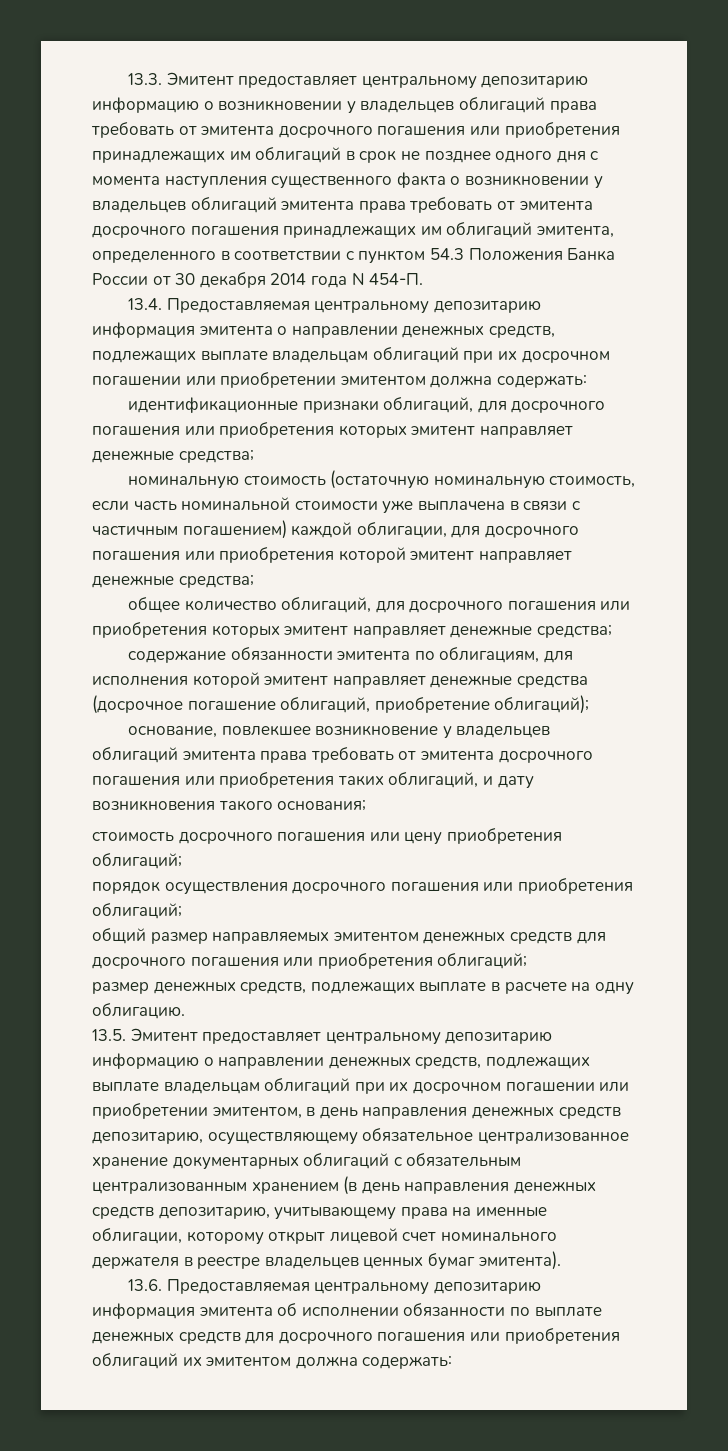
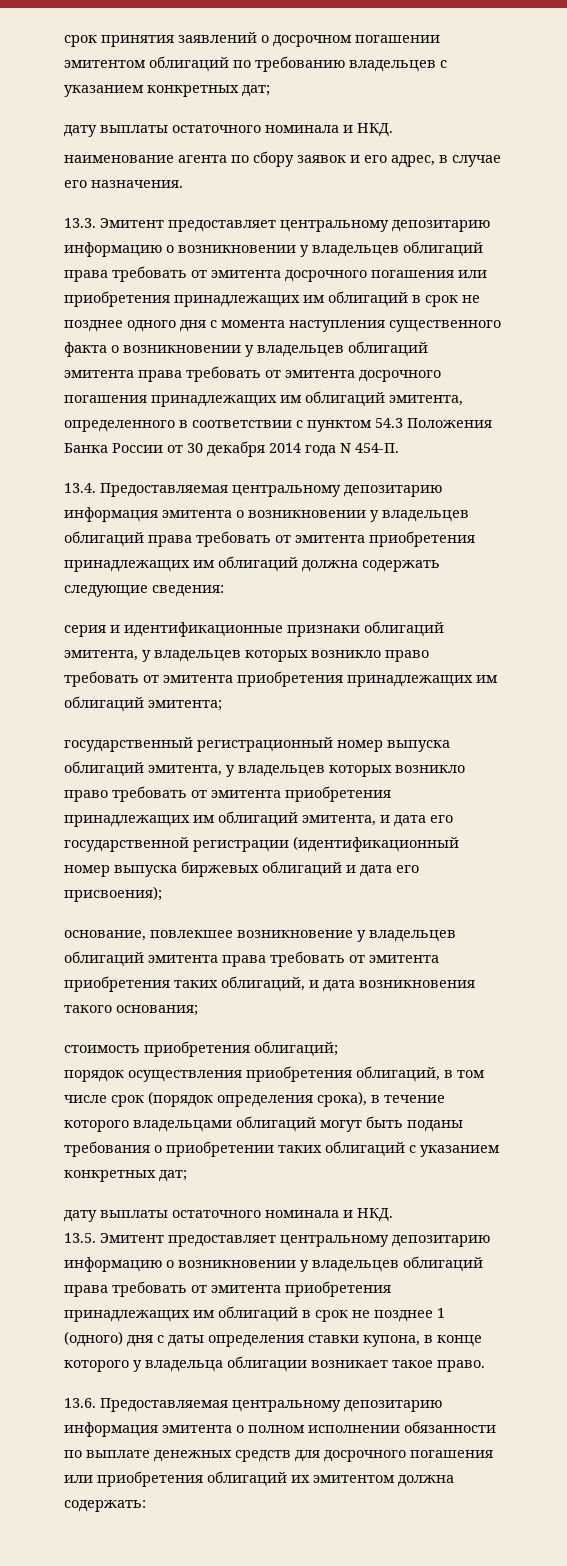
(127, 79) none -> [64,32,440,47] [64,56,447,72] [64,85,270,97] [64,123,393,137] [64,151,501,167] [64,180,183,188] срок принятия заявлений о досрочном погашении эмитентом облигаций по требованию владельцев с указанием конкретных дат; // дату выплаты остаточного номинала и НКД. // наименование агента по сбору заявок и его адрес, в случае его назначения. //
[291,325,555,338] [92,347,610,363] [92,372,587,388] [127,397,606,413] [92,422,573,438] [92,450,254,463] [127,470,636,489] [92,497,581,514] [92,520,579,539] [92,547,572,563] [92,575,254,588] [127,597,631,613] [92,622,612,638] [127,647,573,663] [92,672,588,688] [92,695,590,714] направлении денежных средств, подлежащих выплате владельцам облигаций при их досрочном погашении или приобретении эмитентом должна содержать: // идентификационные признаки облигаций, для досрочного погашения или приобретения которых эмитент направляет денежные средства; // номинальную стоимость (остаточную номинальную стоимость, если часть номинальной стоимости уже выплачена в связи с частичным погашением) каждой облигации, для досрочного погашения или приобретения которой эмитент направляет денежные средства; // общее количество облигаций, для досрочного погашения или приобретения которых эмитент направляет денежные средства; // содержание обязанности эмитента по облигациям, для исполнения которой эмитент направляет денежные средства (досрочное погашение облигаций, приобретение облигаций); -> [248,510,469,522] [64,531,475,547] [64,556,440,572] [64,585,224,597] [64,621,444,637] [64,650,429,662] [64,671,498,687] [64,696,222,712] [64,737,450,752] [64,761,465,777] [64,786,391,802] [64,811,453,827] [64,836,459,852] [64,861,419,877] [64,886,162,902] возникновении у владельцев облигаций права требовать от эмитента приобретения принадлежащих им облигаций должна содержать следующие сведения: // серия и идентификационные признаки облигаций эмитента, у владельцев которых возникло право требовать от эмитента приобретения принадлежащих им облигаций эмитента; // государственный регистрационный номер выпуска облигаций эмитента, у владельцев которых возникло право требовать от эмитента приобретения принадлежащих им облигаций эмитента, и дата его государственной регистрации (идентификационный номер выпуска биржевых облигаций и дата его присвоения);
[498,751,593,763] [92,776,215,786] досрочного погашения или -> (439, 959) none
[497,776,534,789] дату -> [323,980,355,992] дата
[178,832,443,845] досрочного погашения или цену -> (140, 1049) none
[292,878,633,894] [92,903,182,919] [92,928,606,944] [92,953,528,969] [92,981,634,995] [92,1003,185,1019] досрочного погашения или приобретения облигаций; // общий размер направляемых эмитентом денежных средств для досрочного погашения или приобретения облигаций; // размер денежных средств, подлежащих выплате в расчете на одну облигацию. -> [246,1066,485,1082] [64,1091,445,1107] [64,1116,463,1132] [64,1141,500,1157] [64,1170,187,1182] [64,1208,393,1222] приобретения облигаций, в том числе срок (порядок определения срока), в течение которого владельцами облигаций могут быть поданы требования о приобретении таких облигаций с указанием конкретных дат; // дату выплаты остаточного номинала и НКД.
[218,1056,590,1069] [92,1078,630,1094] [92,1103,621,1119] [92,1128,629,1145] [92,1153,522,1170] [92,1176,596,1195] [92,1207,547,1220] [92,1228,557,1245] [92,1251,561,1270] направлении денежных средств, подлежащих выплате владельцам облигаций при их досрочном погашении или приобретении эмитентом, в день направления денежных средств депозитарию, осуществляющему обязательное централизованное хранение документарных облигаций с обязательным централизованным хранением (в день направления денежных средств депозитарию, учитывающему права на именные облигации, которому открыт лицевой счет номинального держателя в реестре владельцев ценных бумаг эмитента). -> [178,1256,483,1272] [64,1281,391,1297] [64,1306,445,1322] [64,1331,482,1347] [64,1356,485,1372] возникновении у владельцев облигаций права требовать от эмитента приобретения принадлежащих им облигаций в срок не позднее 1 (одного) дня с даты определения ставки купона, в конце которого у владельца облигации возникает такое право.
[277,1303,298,1316] об -> [236,1425,305,1433] о полном

